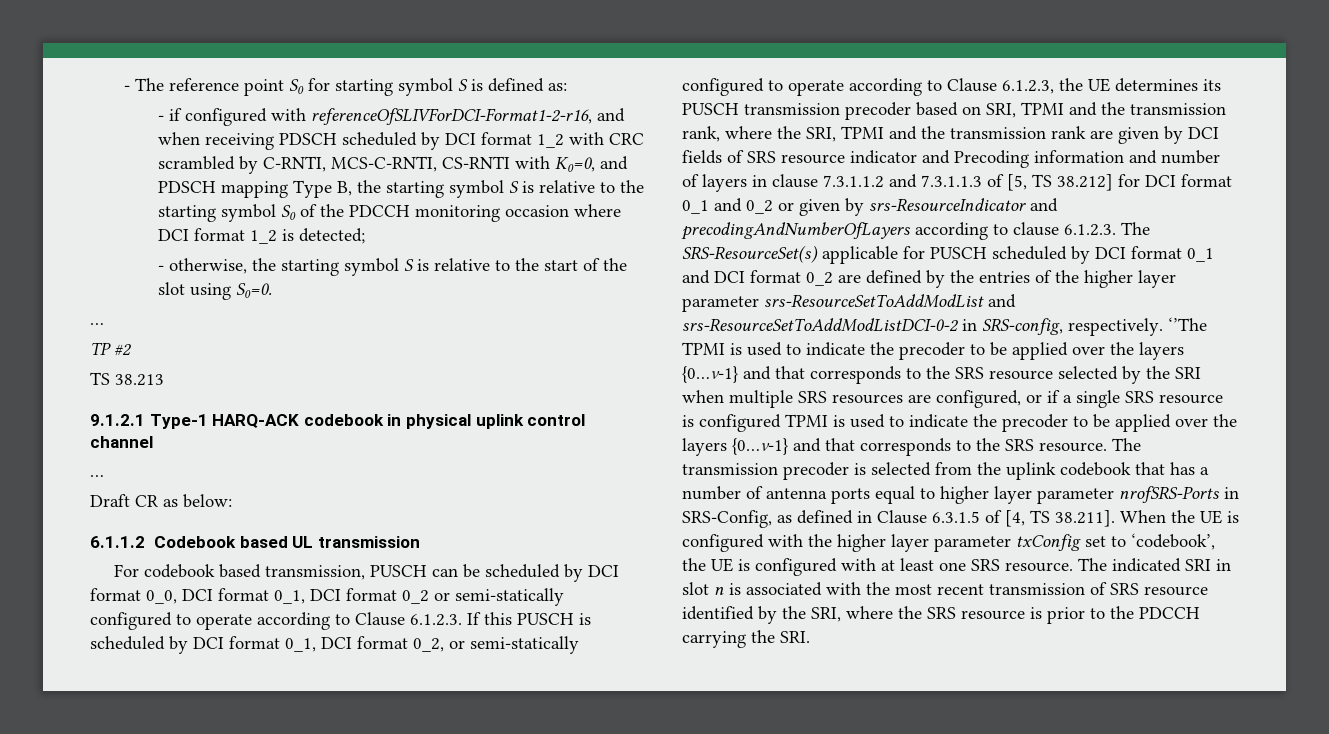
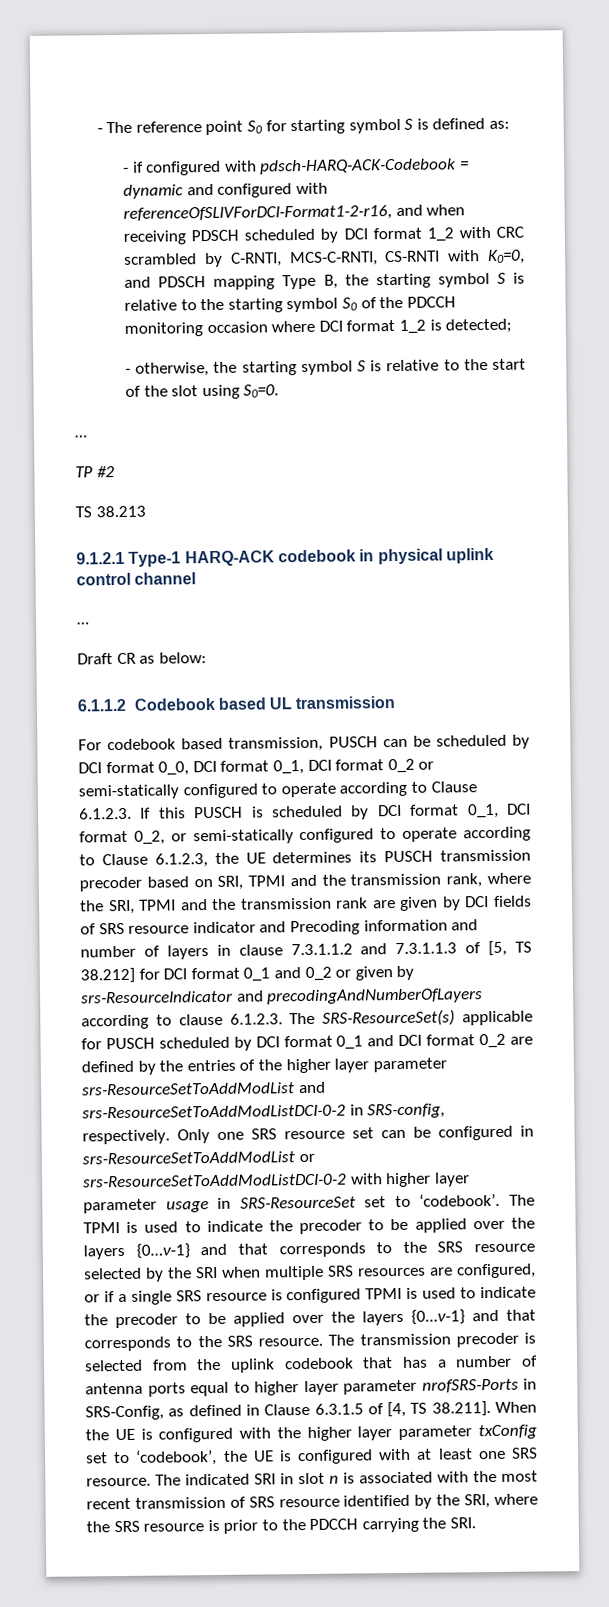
(307, 114) none -> [260,158,471,175] [123,182,328,199] pdsch-HARQ-ACK-Codebook = dynamic and configured with
[1168,317,1207,331] ‘’The -> [177,1125,534,1144] [82,1151,315,1165] [83,1172,470,1188] [83,1192,535,1214] Only one SRS resource set can be configured in srs-ResourceSetToAddModList or srs-ResourceSetToAddModListDCI-0-2 with higher layer parameter usage in SRS-ResourceSet set to ‘codebook’. The

